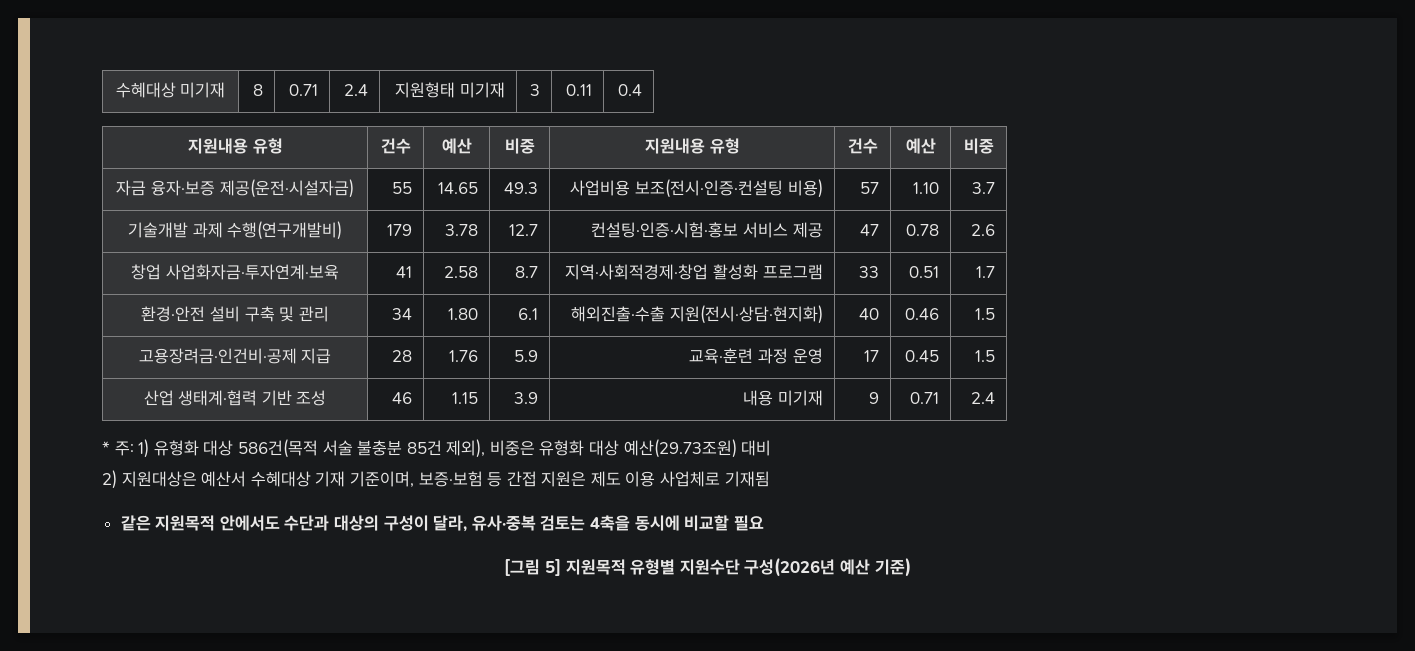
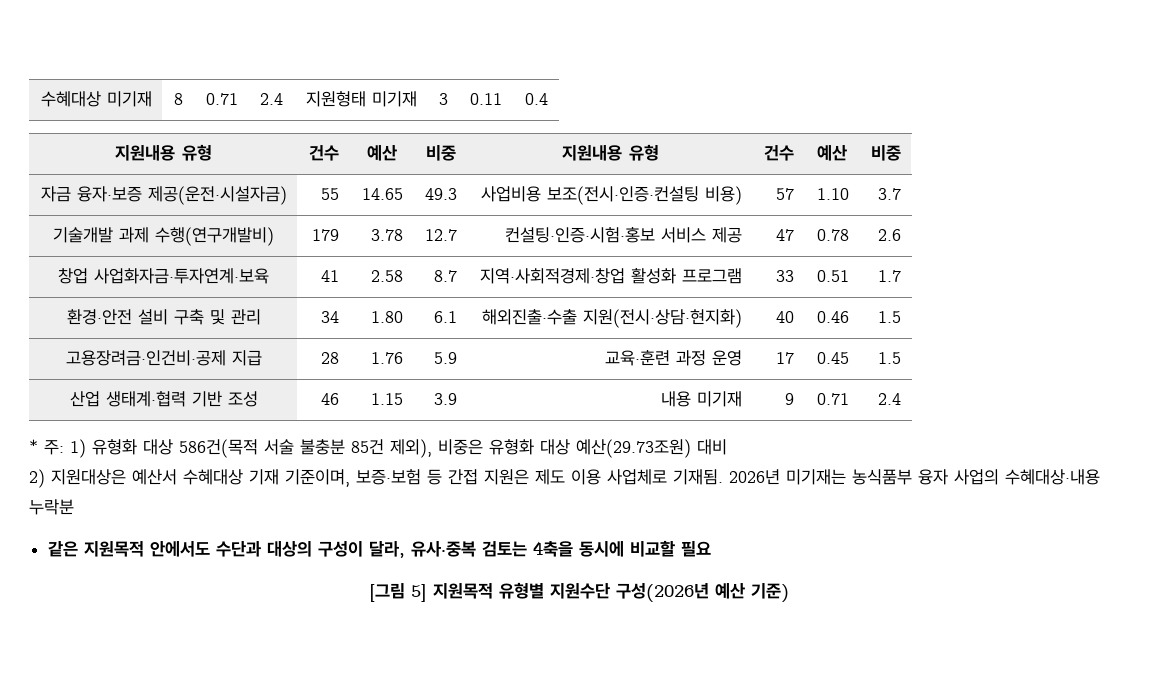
[724,471,770,487] 기재됨 -> [673,469,1100,485] [29,499,74,515] 기재됨. 2026년 미기재는 농식품부 융자 사업의 수혜대상·내용 누락분

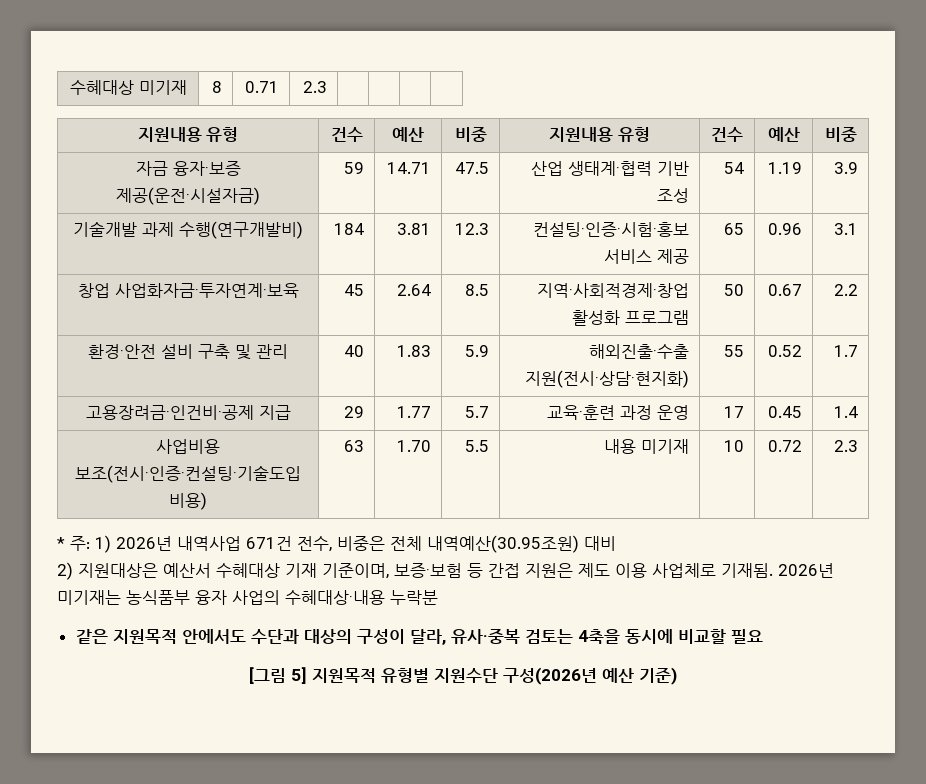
[260,93,284,105] [306,91,418,107] [439,93,449,105] [470,93,503,105] [525,93,549,105] 2.4 | 지원형태 미기재 | 3 | 0.11 | 0.4 -> [302,81,327,93] 2.3 | | | |
[321,188,340,200] [362,188,404,200] [425,188,458,200] [481,186,743,205] [776,188,795,200] [817,188,850,200] [878,188,902,200] 55 | 14.65 | 49.3 | 사업비용 보조(전시·인증·컨설팅 비용) | 57 | 1.10 | 3.7 -> [343,162,364,174] [386,162,431,174] [454,162,489,174] [530,161,689,176] [656,188,689,203] [723,162,744,174] [767,162,802,174] [833,162,858,174] 59 | 14.71 | 47.5 | 산업 생태계·협력 기반 조성 | 54 | 1.19 | 3.9
[312,229,340,241] [371,229,404,241] [425,229,458,241] 179 | 3.78 | 12.7 -> [333,223,364,235] [396,223,431,235] [454,223,489,235] 184 | 3.81 | 12.3
[776,229,795,241] [817,229,850,241] [878,229,902,241] 47 | 0.78 | 2.6 -> [723,223,744,235] [767,223,802,235] [833,223,858,235] 65 | 0.96 | 3.1
[321,270,340,282] [371,270,404,282] [434,270,458,282] 41 | 2.58 | 8.7 -> [343,284,364,296] [396,284,431,296] [464,284,489,296] 45 | 2.64 | 8.5
[776,270,795,282] [817,270,850,282] [878,270,902,282] 33 | 0.51 | 1.7 -> [723,284,744,296] [767,284,802,296] [833,284,858,296] 50 | 0.67 | 2.2
[321,311,340,323] [371,311,404,323] [434,311,458,323] 34 | 1.80 | 6.1 -> [343,345,364,357] [396,345,431,357] [464,345,489,357] 40 | 1.83 | 5.9
[776,311,795,323] [817,311,850,323] [878,311,902,323] 40 | 0.46 | 1.5 -> [723,345,744,357] [767,345,802,357] [833,345,858,357] 55 | 0.52 | 1.7
[321,352,340,364] [371,352,404,364] [434,352,458,364] 28 | 1.76 | 5.9 -> [343,406,364,418] [396,406,431,418] [464,406,489,418] 29 | 1.77 | 5.7
[878,352,902,364] [69,391,258,407] [321,393,340,405] [371,393,404,405] [434,393,458,405] 1.5 // 산업 생태계·협력 기반 조성 | 46 | 1.15 | 3.9 -> [833,406,858,418] [156,439,220,454] [75,465,301,483] [169,492,207,510] [343,440,364,452] [396,440,431,452] [464,440,489,452] 1.4 // 사업비용 보조(전시·인증·컨설팅·기술도입 비용) | 63 | 1.70 | 5.5
[785,393,795,405] [817,393,850,405] [878,393,902,405] 9 | 0.71 | 2.4 -> [723,440,744,452] [767,440,802,452] [833,440,858,452] 10 | 0.72 | 2.3
[92,439,691,458] 유형화 대상 586건(목적 서술 불충분 85건 제외), 비중은 유형화 대상 예산(29.73조원) -> [116,535,579,553] 2026년 내역사업 671건 전수, 비중은 전체 내역예산(30.95조원)

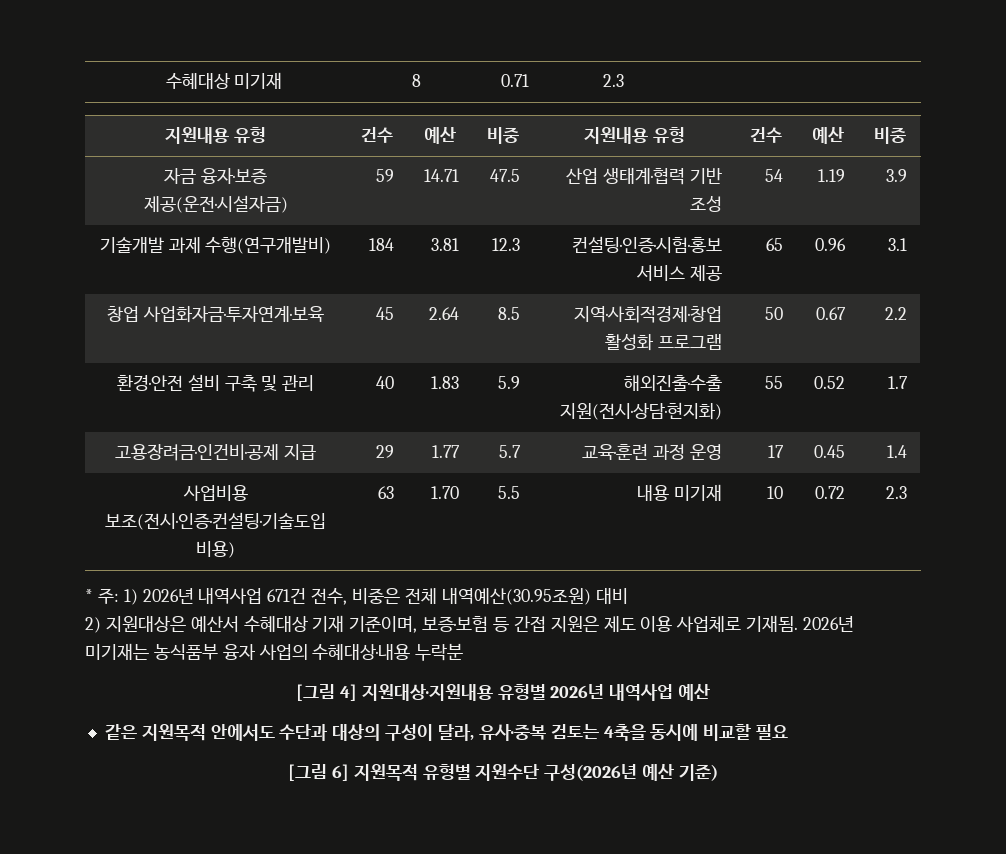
(438, 597) none -> [295,684,711,701] // [그림 4] 지원대상·지원내용 유형별 2026년 내역사업 예산
[291,667,307,684] 5] -> [331,764,349,781] 6]

